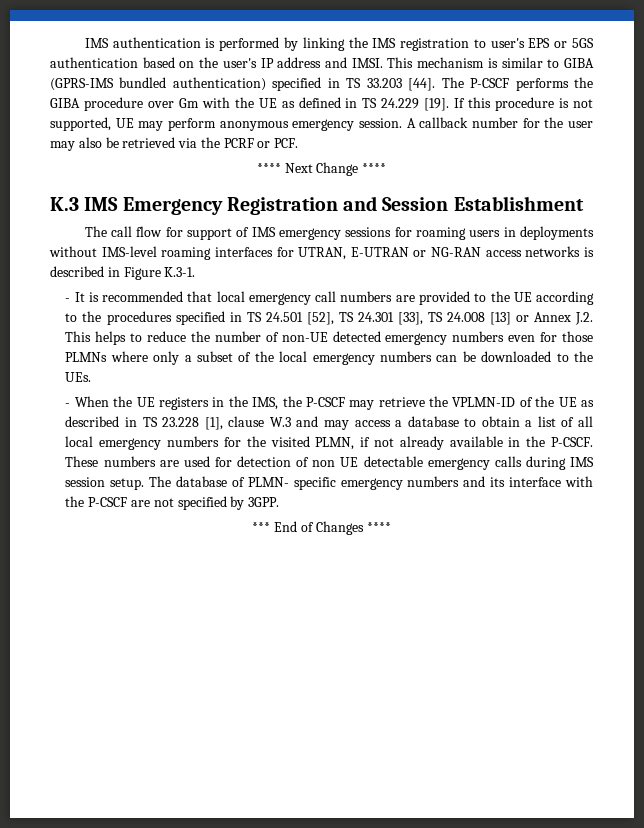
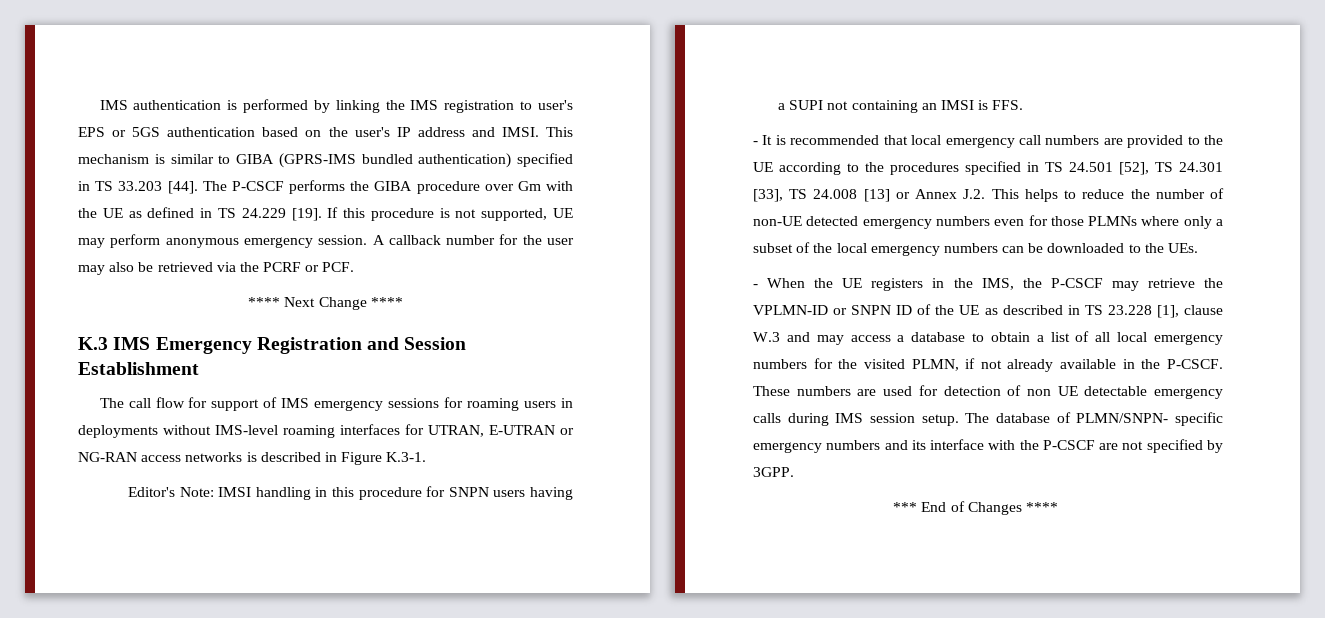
(196, 272) none -> [127,486,573,500] [777,100,1024,113] // Editor's Note: IMSI handling in this procedure for SNPN users having a SUPI not containing an IMSI is FFS.
(516, 402) none -> [833,305,913,315] or SNPN ID
[247,477,289,487] PLMN- -> [1076,413,1169,423] PLMN/SNPN-

